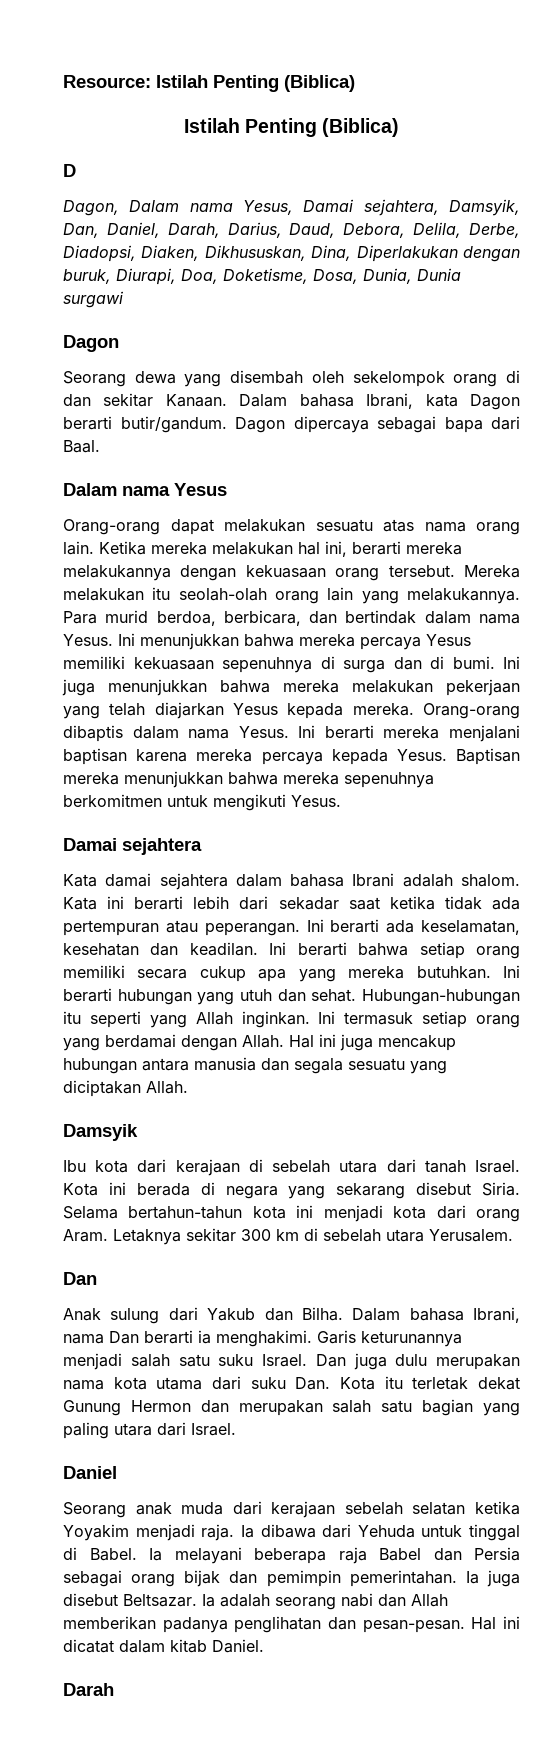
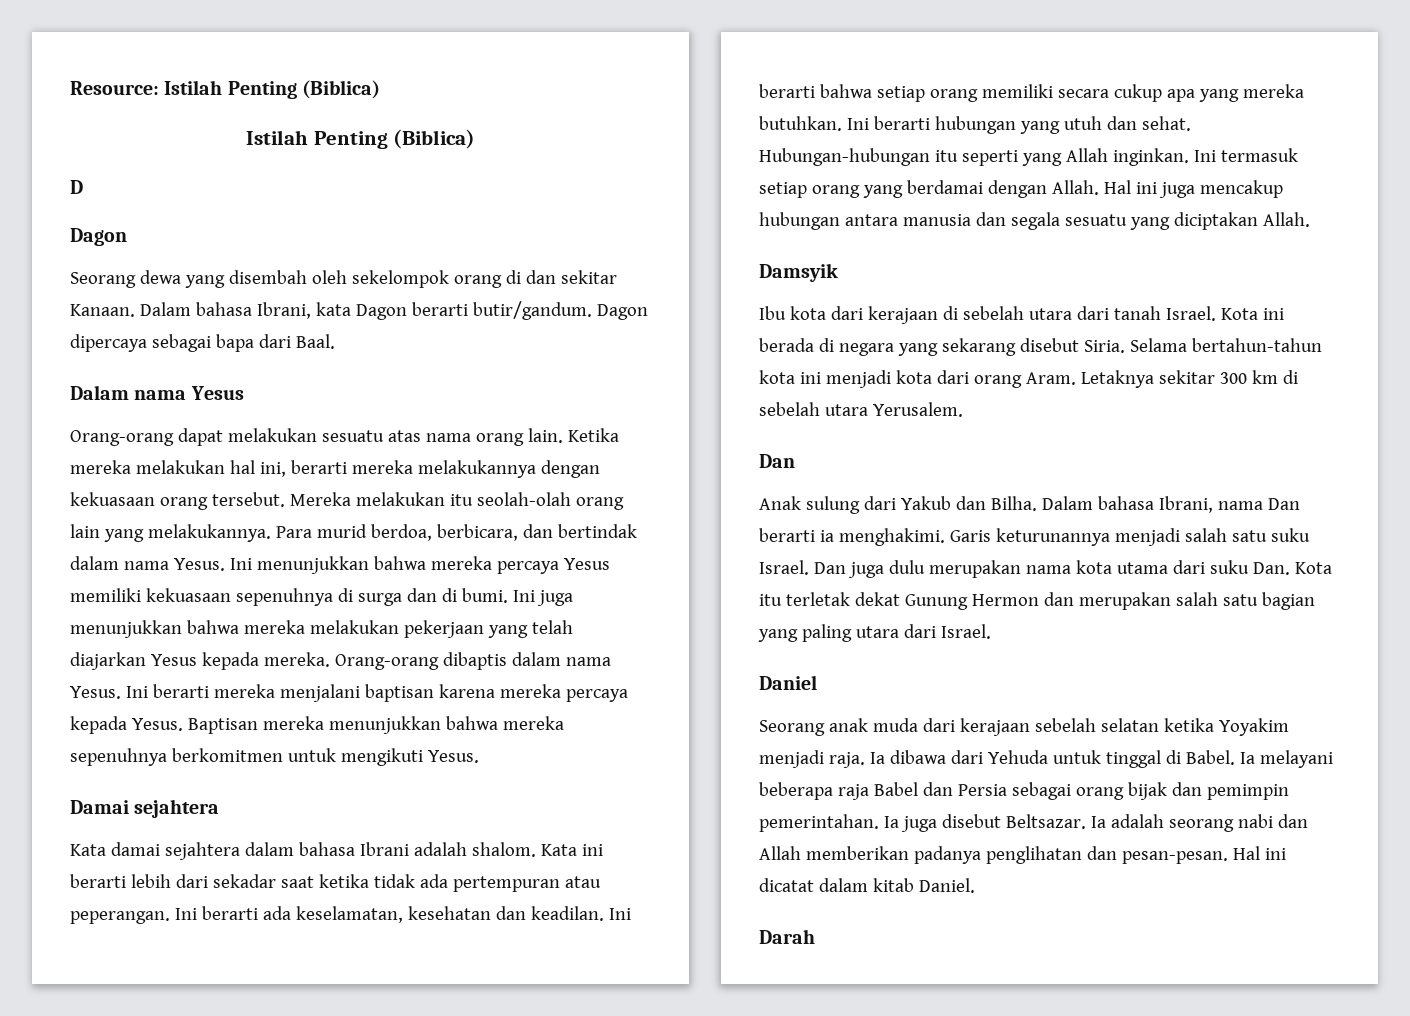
[63,199,520,216] [63,222,520,238] [63,245,520,262] [63,268,461,285] [63,291,124,308] // Dagon, Dalam nama Yesus, Damai sejahtera, Damsyik, Dan, Daniel, Darah, Darius, Daud, Debora, Delila, Derbe, Diadopsi, Diaken, Dikhususkan, Dina, Diperlakukan dengan buruk, Diurapi, Doa, Doketisme, Dosa, Dunia, Dunia surgawi -> (83, 187) none

